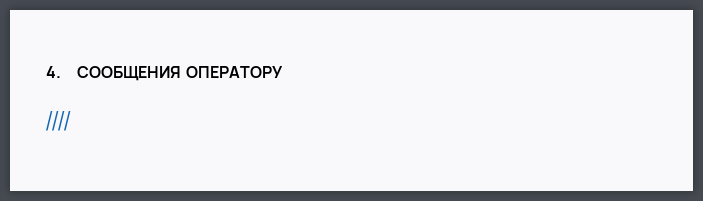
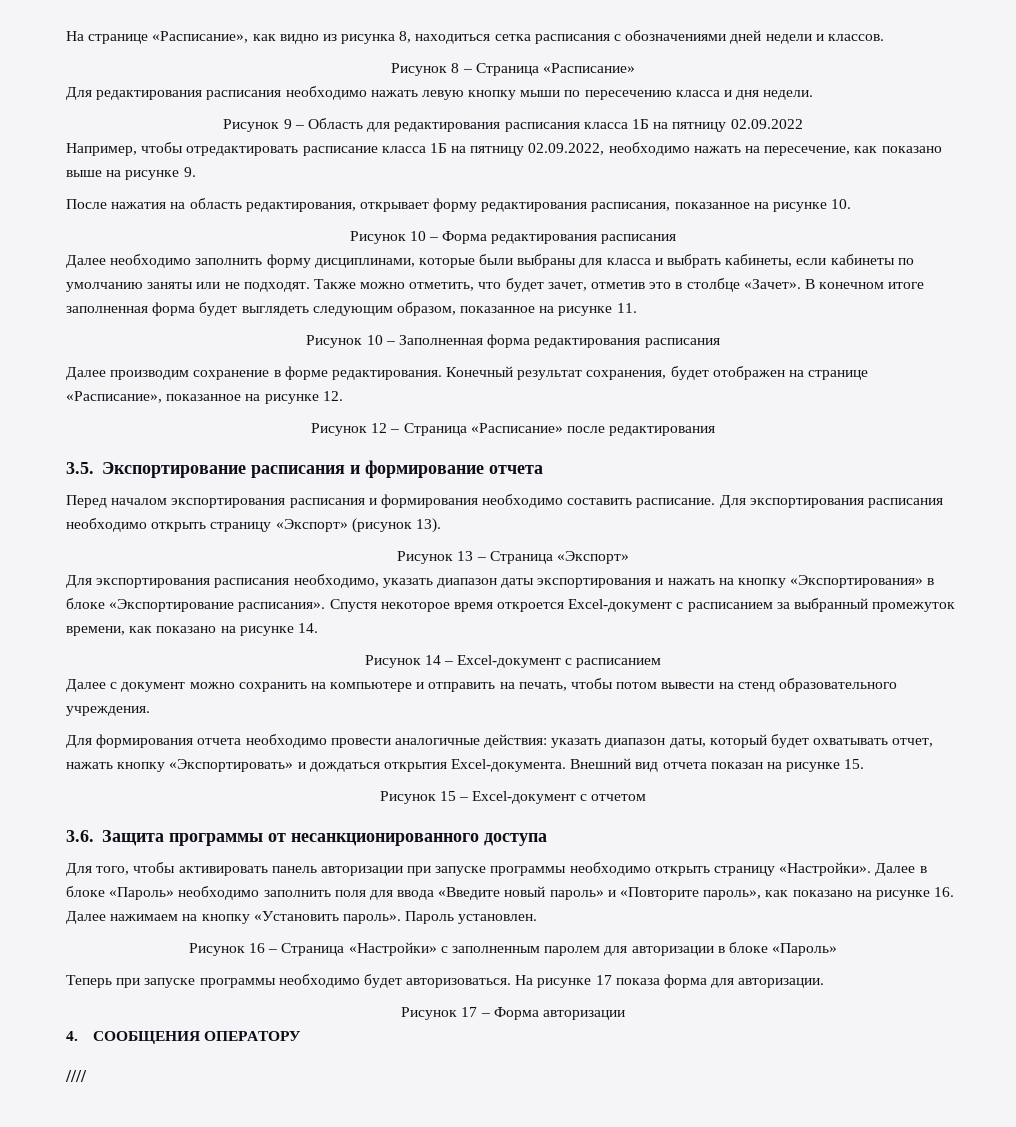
(46, 72) none -> [66,30,884,44] [391,63,635,76] [66,86,814,100] [223,118,803,132] [66,142,942,156] [66,167,196,180] [66,198,852,212] [349,231,677,244] [66,254,914,268] [66,278,925,292] [66,302,637,316] [306,334,720,348] [66,366,869,380] [66,391,343,404] [310,423,716,436] [66,460,543,478] [66,494,944,508] [66,518,441,533] [397,551,629,564] [66,574,935,588] [66,598,956,612] [66,623,318,636] [364,655,662,668] [66,678,897,692] [66,706,150,716] [66,734,934,748] [66,758,865,772] [379,791,647,804] [66,830,547,846] [66,862,927,876] [66,886,955,900] [66,911,538,924] [188,942,838,956] [66,974,825,988] [401,1007,625,1020] На странице «Расписание», как видно из рисунка 8, находиться сетка расписания с обозначениями дней недели и классов. // Рисунок 8 – Страница «Расписание» // Для редактирования расписания необходимо нажать левую кнопку мыши по пересечению класса и дня недели. // Рисунок 9 – Область для редактирования расписания класса 1Б на пятницу 02.09.2022 // Например, чтобы отредактировать расписание класса 1Б на пятницу 02.09.2022, необходимо нажать на пересечение, как показано выше на рисунке 9. // После нажатия на область редактирования, открывает форму редактирования расписания, показанное на рисунке 10. // Рисунок 10 – Форма редактирования расписания // Далее необходимо заполнить форму дисциплинами, которые были выбраны для класса и выбрать кабинеты, если кабинеты по умолчанию заняты или не подходят. Также можно отметить, что будет зачет, отметив это в столбце «Зачет». В конечном итоге заполненная форма будет выглядеть следующим образом, показанное на рисунке 11. // Рисунок 10 – Заполненная форма редактирования расписания // Далее производим сохранение в форме редактирования. Конечный результат сохранения, будет отображен на странице «Расписание», показанное на рисунке 12. // Рисунок 12 – Страница «Расписание» после редактирования // 3.5. Экспортирование расписания и формирование отчета // Перед началом экспортирования расписания и формирования необходимо составить расписание. Для экспортирования расписания необходимо открыть страницу «Экспорт» (рисунок 13). // Рисунок 13 – Страница «Экспорт» // Для экспортирования расписания необходимо, указать диапазон даты экспортирования и нажать на кнопку «Экспортирования» в блоке «Экспортирование расписания». Спустя некоторое время откроется Excel-документ с расписанием за выбранный промежуток времени, как показано на рисунке 14. // Рисунок 14 – Excel-документ с расписанием // Далее с документ можно сохранить на компьютере и отправить на печать, чтобы потом вывести на стенд образовательного учреждения. // Для формирования отчета необходимо провести аналогичные действия: указать диапазон даты, который будет охватывать отчет, нажать кнопку «Экспортировать» и дождаться открытия Excel-документа. Внешний вид отчета показан на рисунке 15. // Рисунок 15 – Excel-документ с отчетом // 3.6. Защита программы от несанкционированного доступа // Для того, чтобы активировать панель авторизации при запуске программы необходимо открыть страницу «Настройки». Далее в блоке «Пароль» необходимо заполнить поля для ввода «Введите новый пароль» и «Повторите пароль», как показано на рисунке 16. Далее нажимаем на кнопку «Установить пароль». Пароль установлен. // Рисунок 16 – Страница «Настройки» с заполненным паролем для авторизации в блоке «Пароль» // Теперь при запуске программы необходимо будет авторизоваться. На рисунке 17 показа форма для авторизации. // Рисунок 17 – Форма авторизации //

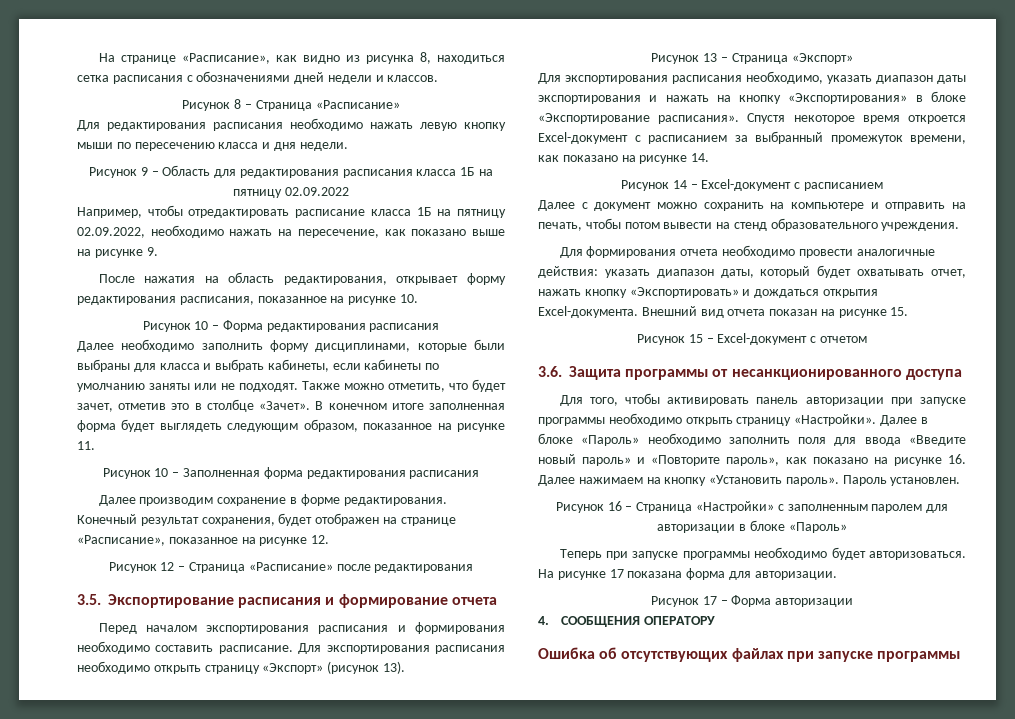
[615,978,660,985] показа -> [627,571,683,578] показана
[65,1070,87,1082] //// -> [538,647,961,662] Ошибка об отсутствующих файлах при запуске программы

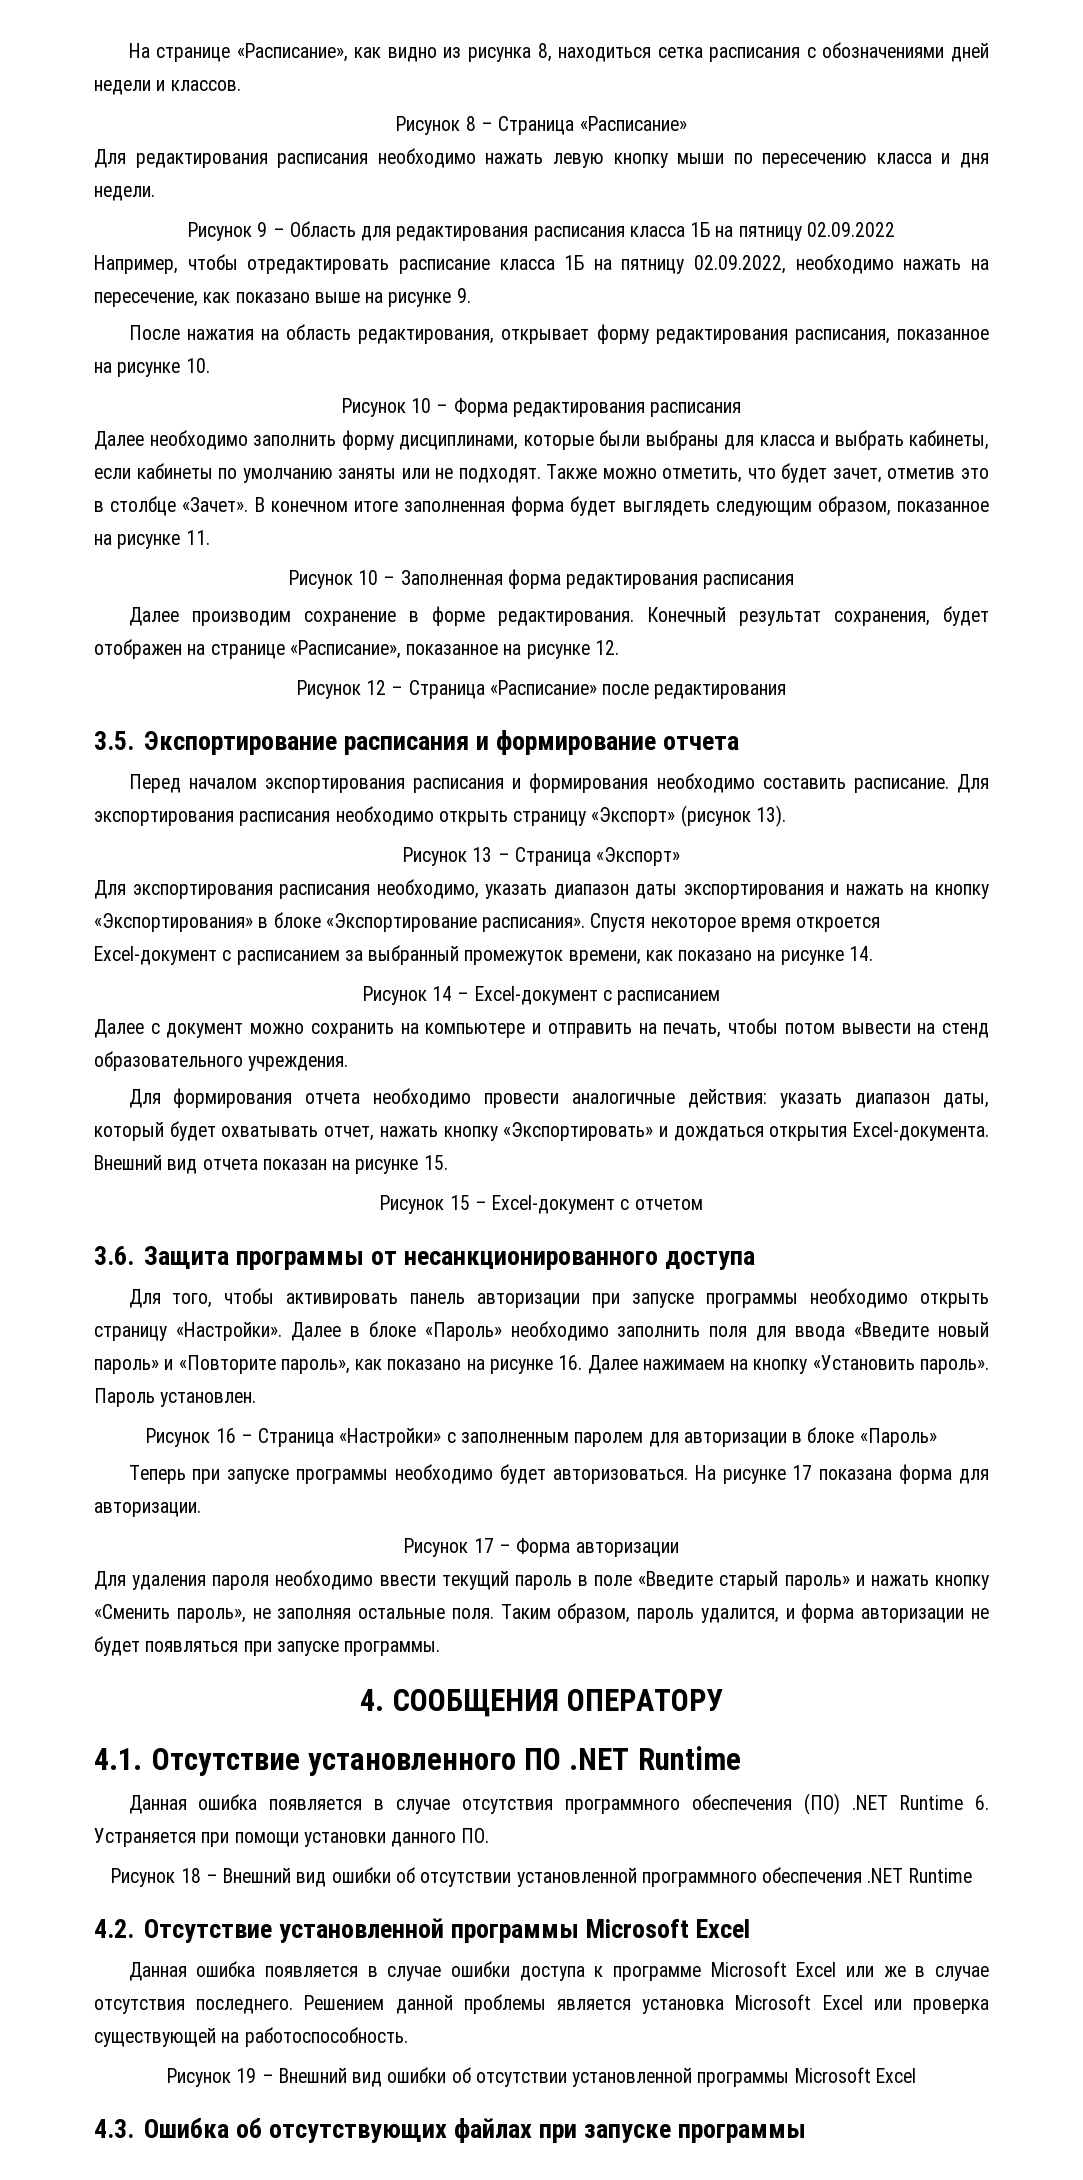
[538,616,715,627] 4. СООБЩЕНИЯ ОПЕРАТОРУ // -> [94,1570,989,1590] [94,1603,989,1623] [94,1636,441,1656] [360,1689,723,1717] [94,1746,741,1776] [128,1793,989,1815] [94,1828,490,1847] [111,1867,972,1887] [94,1918,750,1943] [128,1961,989,1981] [94,1994,990,2014] [94,2027,408,2047] [167,2067,916,2087] [94,2119,134,2138] Для удаления пароля необходимо ввести текущий пароль в поле «Введите старый пароль» и нажать кнопку «Сменить пароль», не заполняя остальные поля. Таким образом, пароль удалится, и форма авторизации не будет появляться при запуске программы. // 4. СООБЩЕНИЯ ОПЕРАТОРУ // 4.1. Отсутствие установленного ПО .NET Runtime // Данная ошибка появляется в случае отсутствия программного обеспечения (ПО) .NET Runtime 6. Устраняется при помощи установки данного ПО. // Рисунок 18 – Внешний вид ошибки об отсутствии установленной программного обеспечения .NET Runtime // 4.2. Отсутствие установленной программы Microsoft Excel // Данная ошибка появляется в случае ошибки доступа к программе Microsoft Excel или же в случае отсутствия последнего. Решением данной проблемы является установка Microsoft Excel или проверка существующей на работоспособность. // Рисунок 19 – Внешний вид ошибки об отсутствии установленной программы Microsoft Excel // 4.3.

